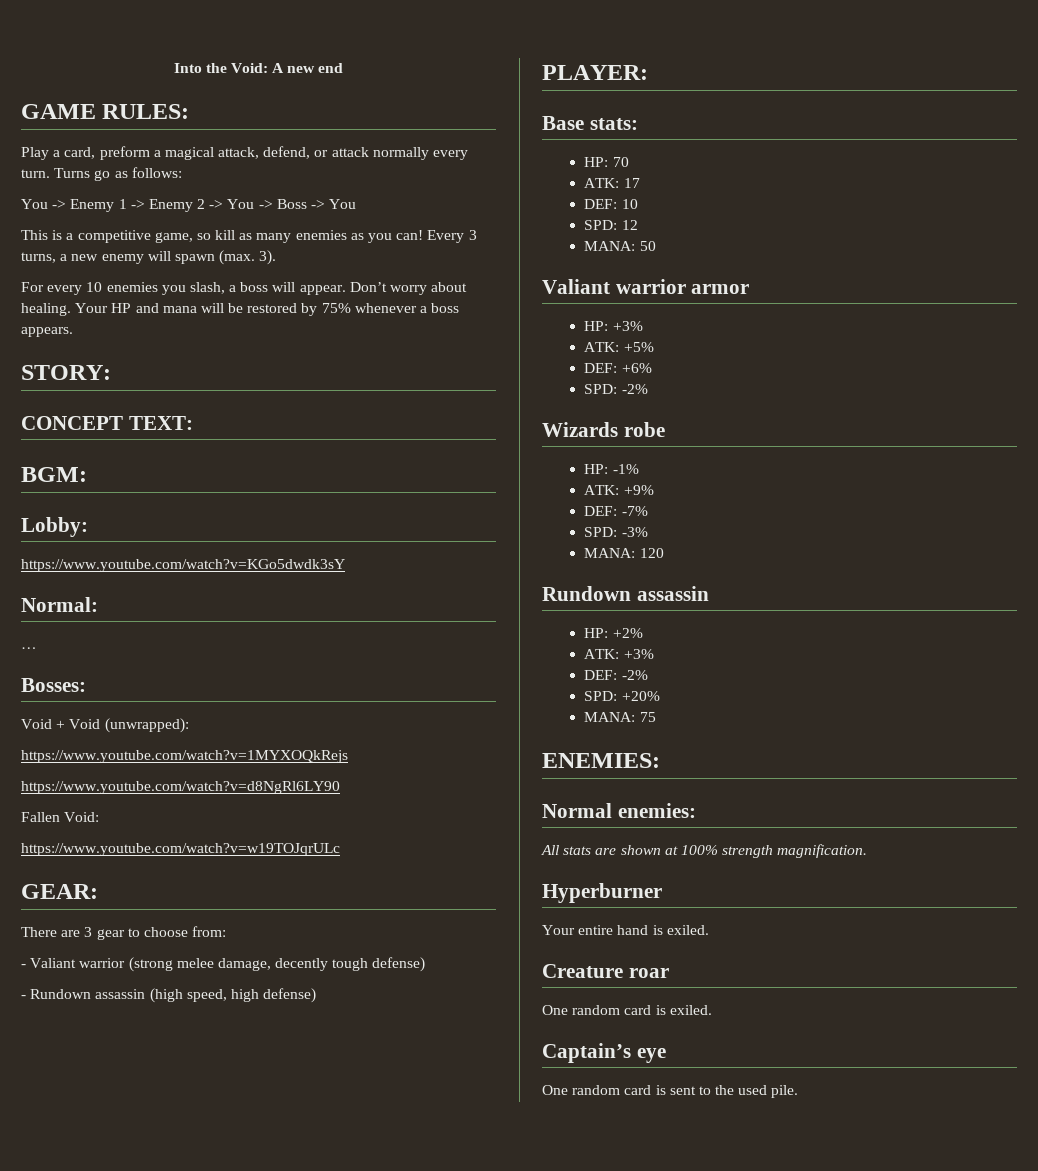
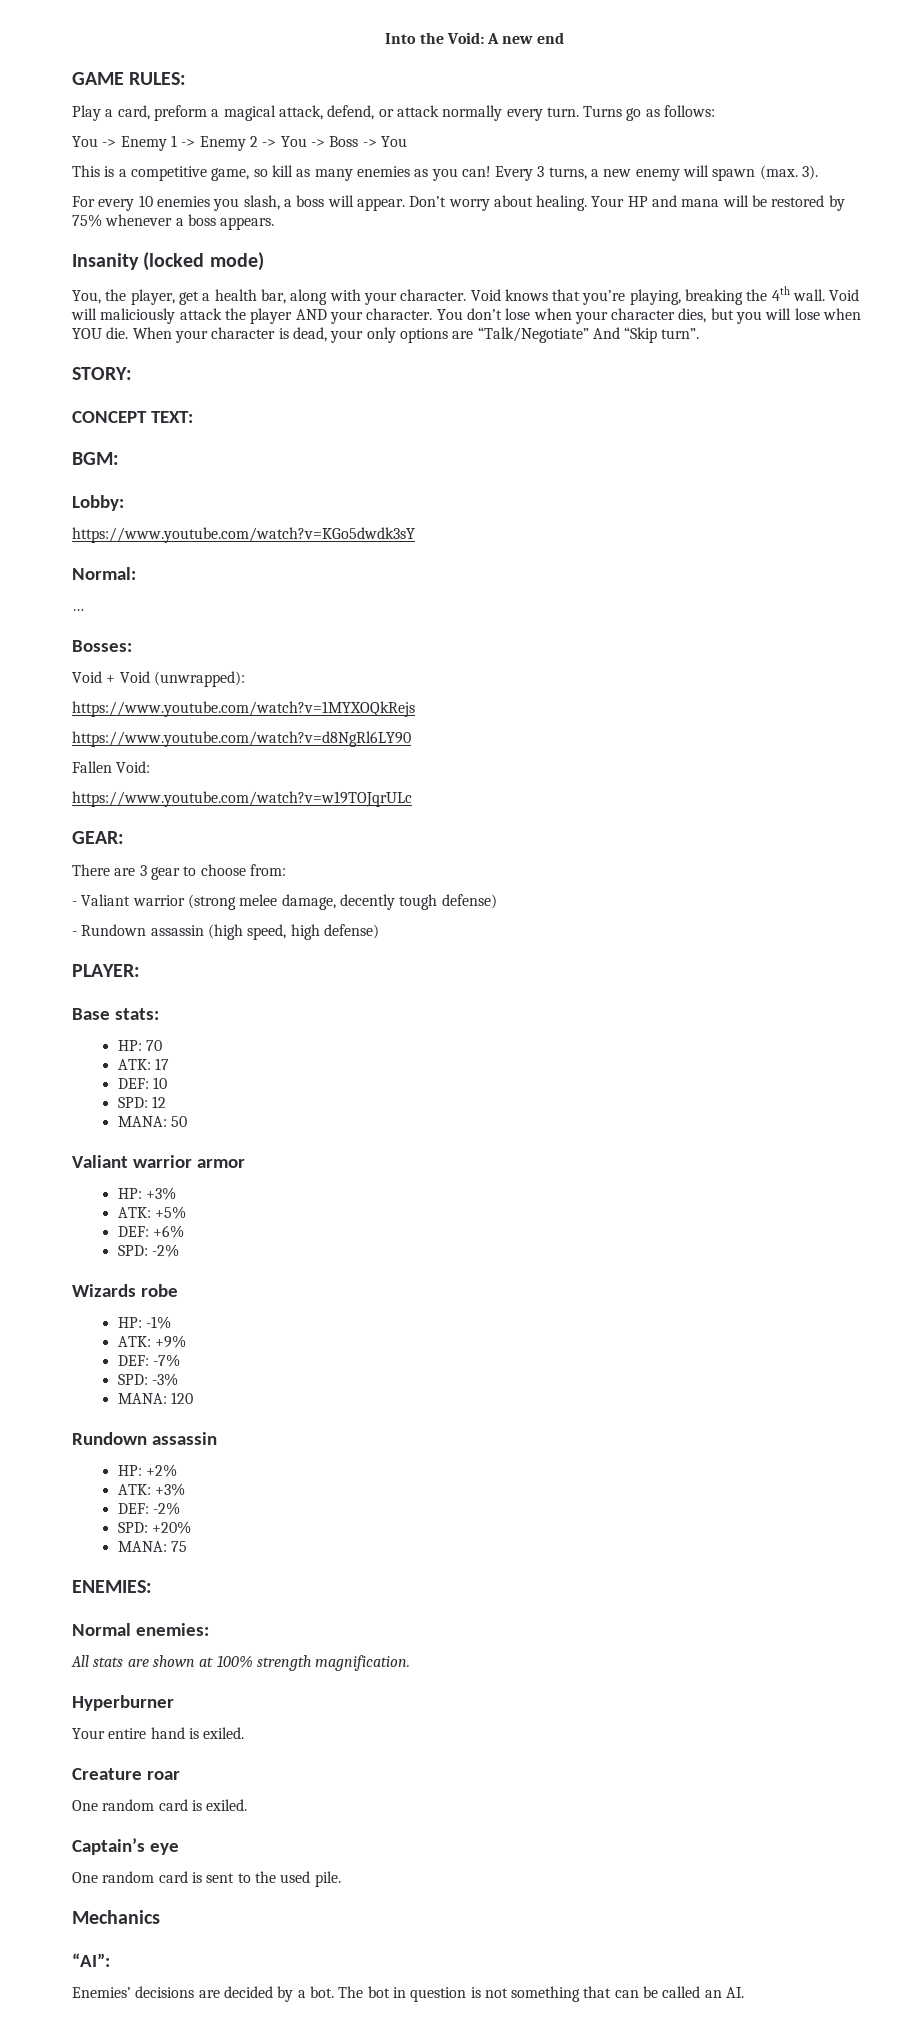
(73, 332) none -> [72,252,264,271] [72,286,860,305] [71,308,862,324] [72,327,700,343] // Insanity (locked mode) // You, the player, get a health bar, along with your character. Void knows that you’re playing, breaking the 4th wall. Void will maliciously attack the player AND your character. You don’t lose when your character dies, but you will lose when YOU die. When your character is dead, your only options are “Talk/Negotiate” And “Skip turn”.
(799, 1091) none -> [72,1910,160,1924] [72,1953,110,1967] [72,1986,745,2002] // Mechanics // “AI”: // Enemies’ decisions are decided by a bot. The bot in question is not something that can be called an AI.

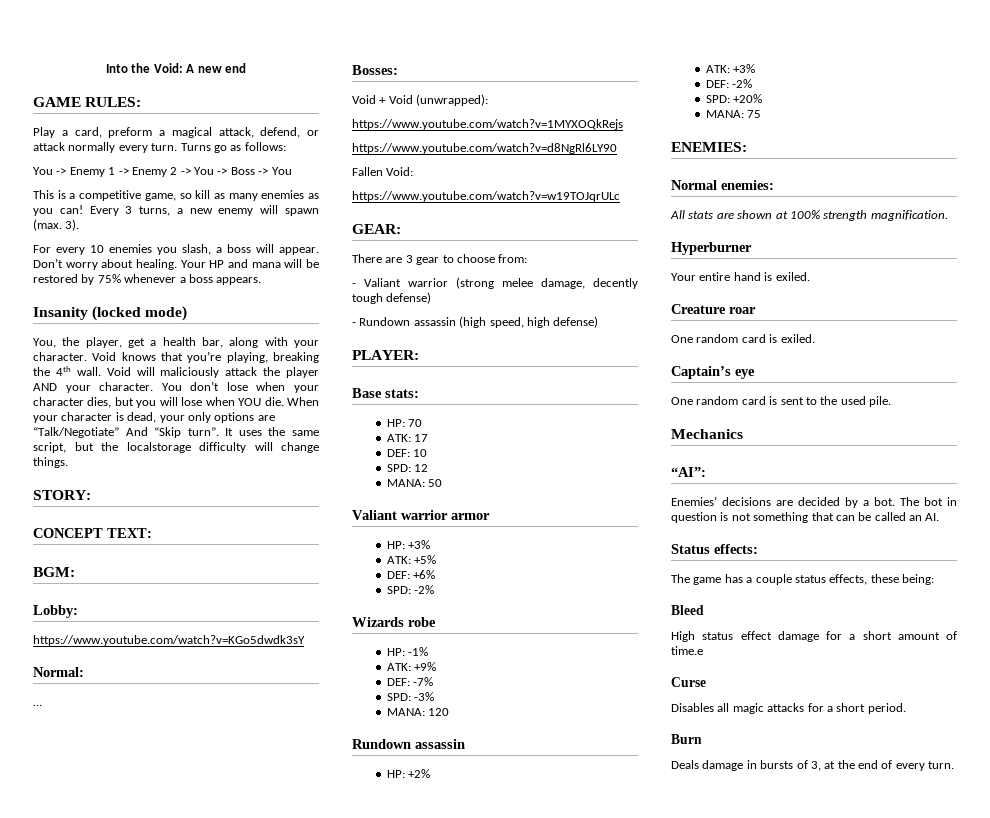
(700, 333) none -> [225,427,320,436] [33,442,319,453] [33,457,68,468] It uses the same script, but the localstorage difficulty will change things.
(745, 1992) none -> [671,544,758,554] [671,574,934,585] [671,605,704,615] [671,631,957,642] [671,646,703,655] [671,677,706,687] [671,703,906,714] [671,734,702,744] [671,760,955,771] // Status effects: // The game has a couple status effects, these being: // Bleed // High status effect damage for a short amount of time.e // Curse // Disables all magic attacks for a short period. // Burn // Deals damage in bursts of 3, at the end of every turn.

